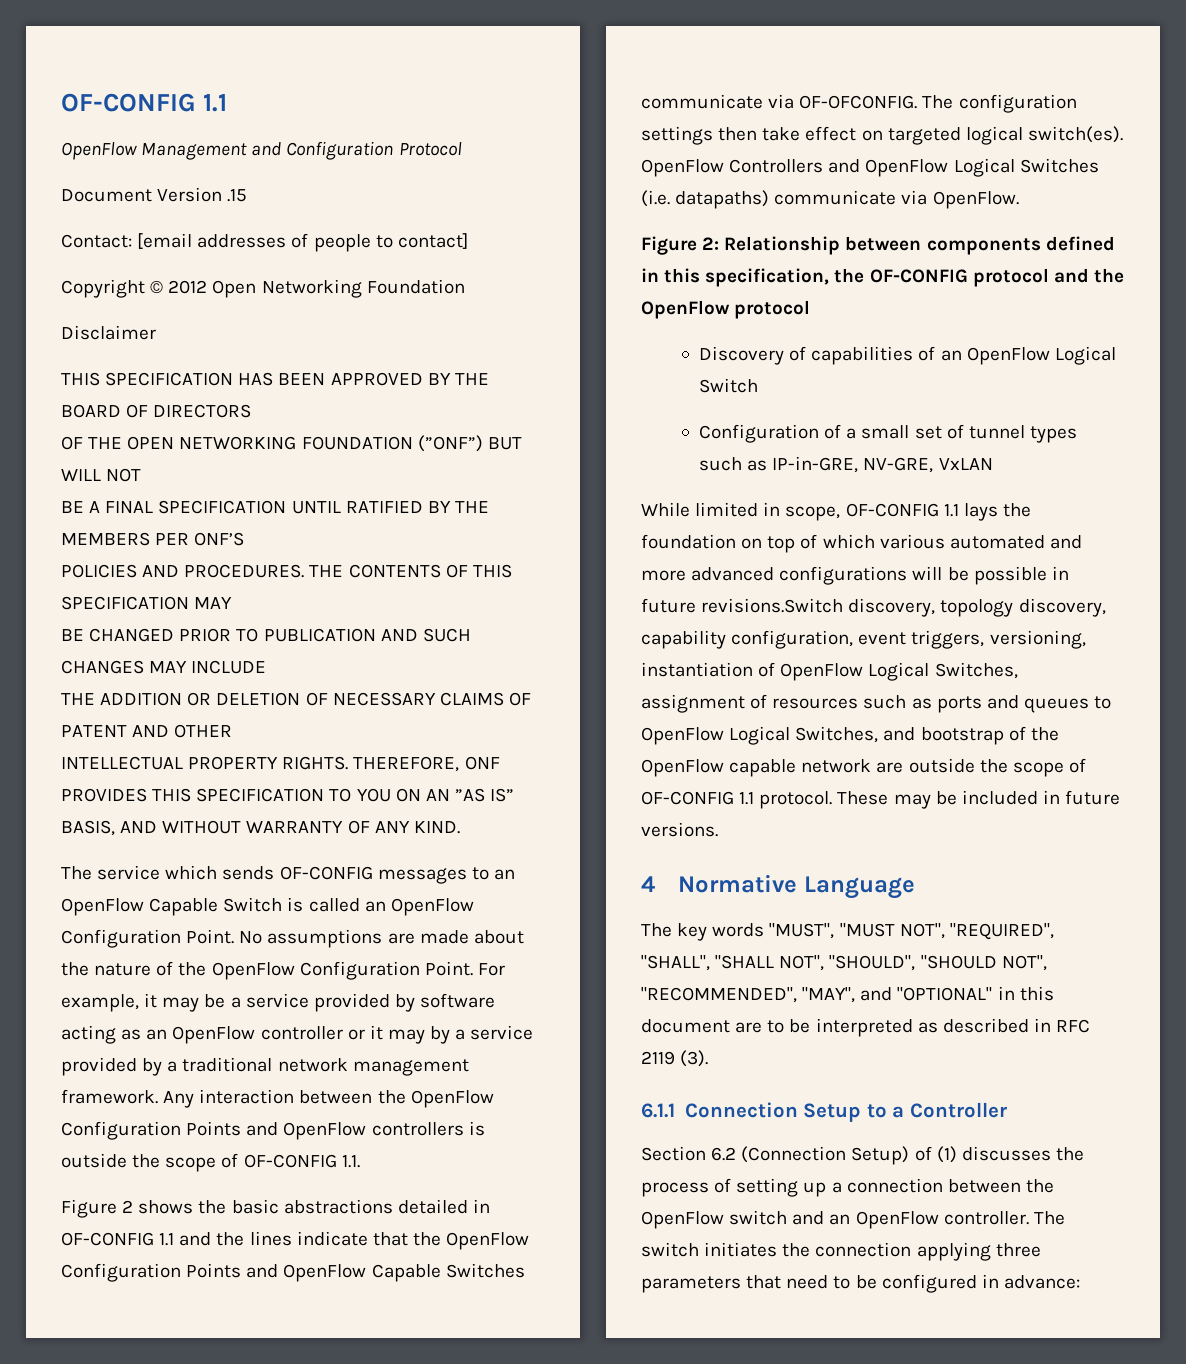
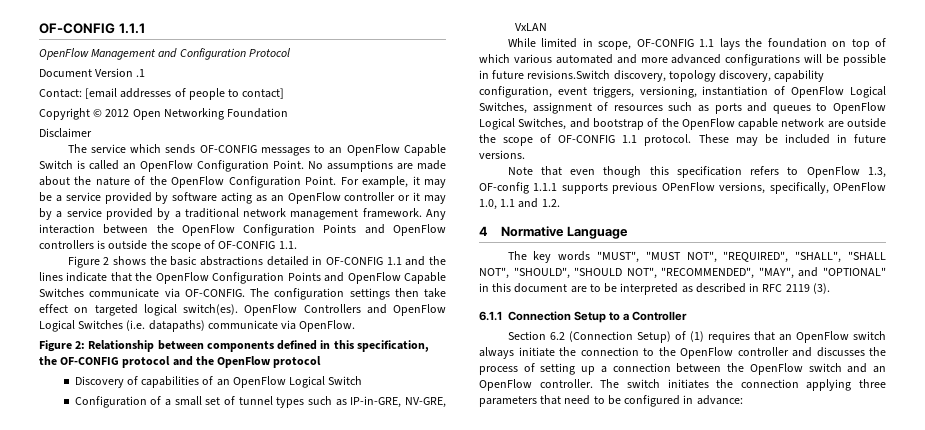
[61,93,228,112] OF-CONFIG 1.1 -> [39,23,145,34] OF-CONFIG 1.1.1
[227,189,248,202] .15 -> [136,69,146,77] .1
[61,372,489,386] [61,404,252,418] [61,435,522,452] [61,468,142,482] [61,500,489,514] [61,532,245,546] [61,564,512,578] [61,596,233,610] [61,628,471,642] [61,660,267,674] [61,692,531,706] [61,724,233,738] [61,756,500,772] [61,788,515,802] [61,820,460,836] // THIS SPECIFICATION HAS BEEN APPROVED BY THE BOARD OF DIRECTORS // OF THE OPEN NETWORKING FOUNDATION (”ONF”) BUT WILL NOT // BE A FINAL SPECIFICATION UNTIL RATIFIED BY THE MEMBERS PER ONF’S // POLICIES AND PROCEDURES. THE CONTENTS OF THIS SPECIFICATION MAY // BE CHANGED PRIOR TO PUBLICATION AND SUCH CHANGES MAY INCLUDE // THE ADDITION OR DELETION OF NECESSARY CLAIMS OF PATENT AND OTHER // INTELLECTUAL PROPERTY RIGHTS. THEREFORE, ONF PROVIDES THIS SPECIFICATION TO YOU ON AN ”AS IS” BASIS, AND WITHOUT WARRANTY OF ANY KIND. -> (92, 133) none
[799,95,918,109] OF-OFCONFIG. -> [184,289,245,297] OF-CONFIG.
(718, 829) none -> [507,166,887,178] [479,182,886,194] [479,198,560,210] // Note that even though this specification refers to OpenFlow 1.3, OF-config 1.1.1 supports previous OPenFlow versions, specifically, OPenFlow 1.0, 1.1 and 1.2.
(957, 1154) none -> [707,331,886,343] [479,347,812,359] requires that an OpenFlow switch always initiate the connection to the OpenFlow controller and

